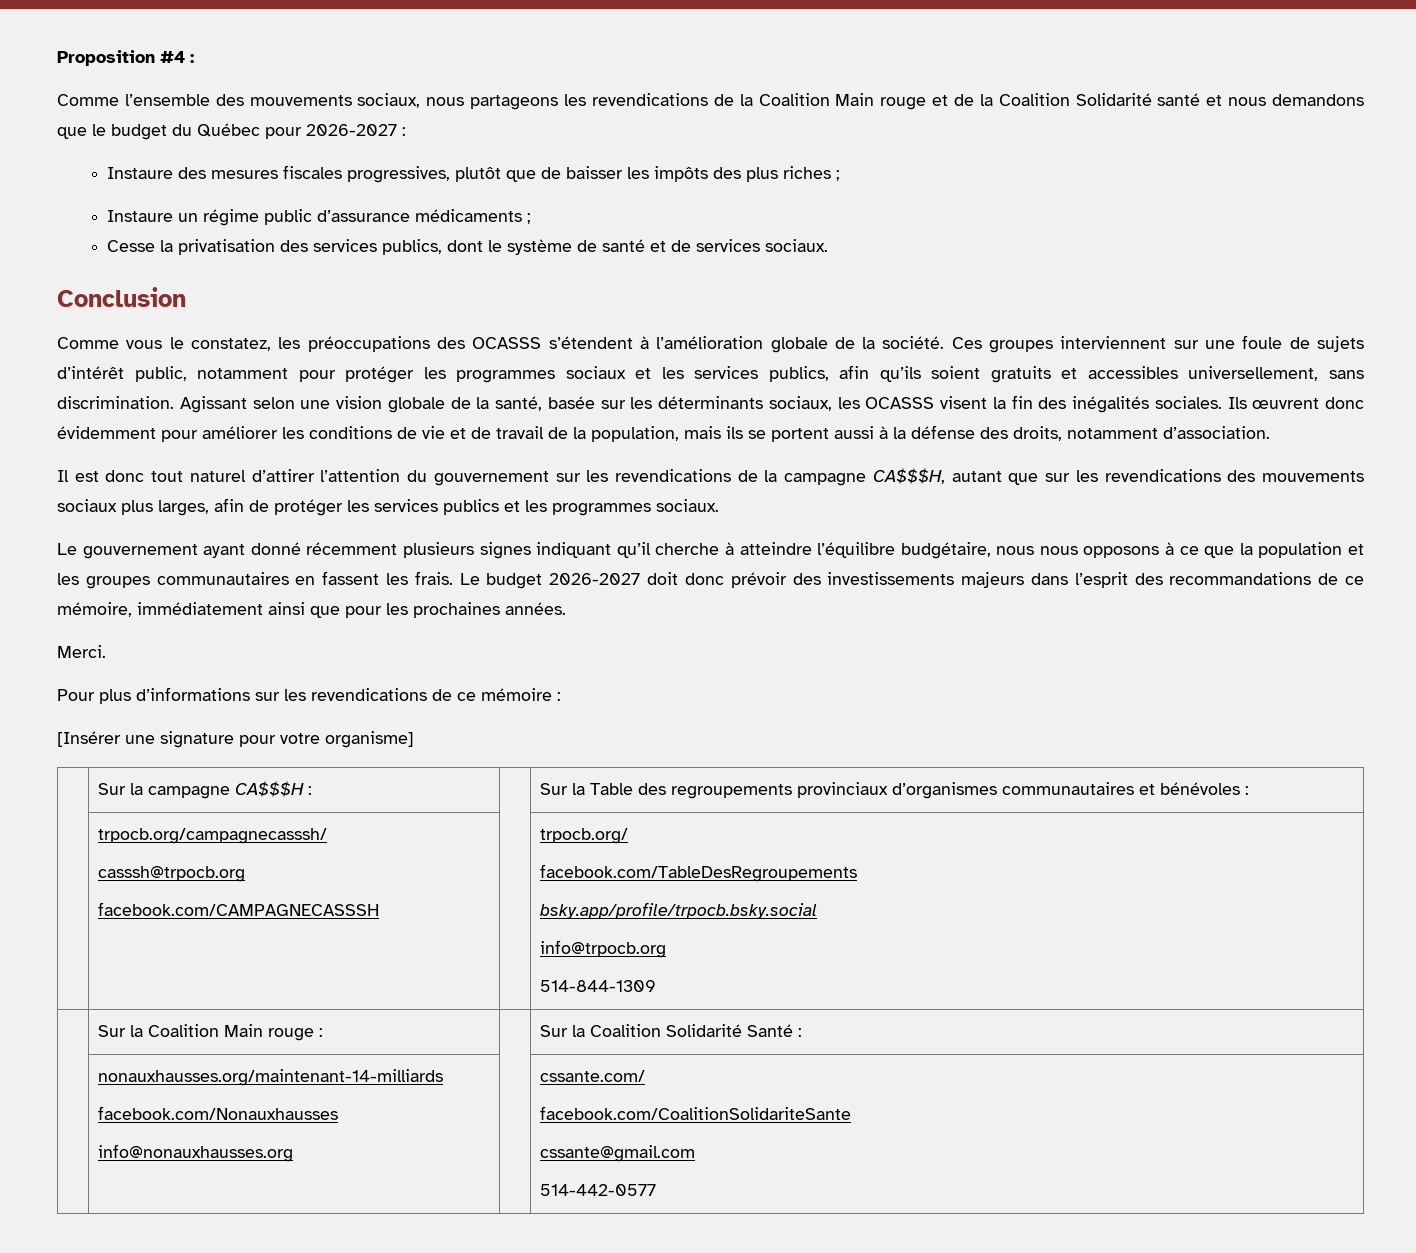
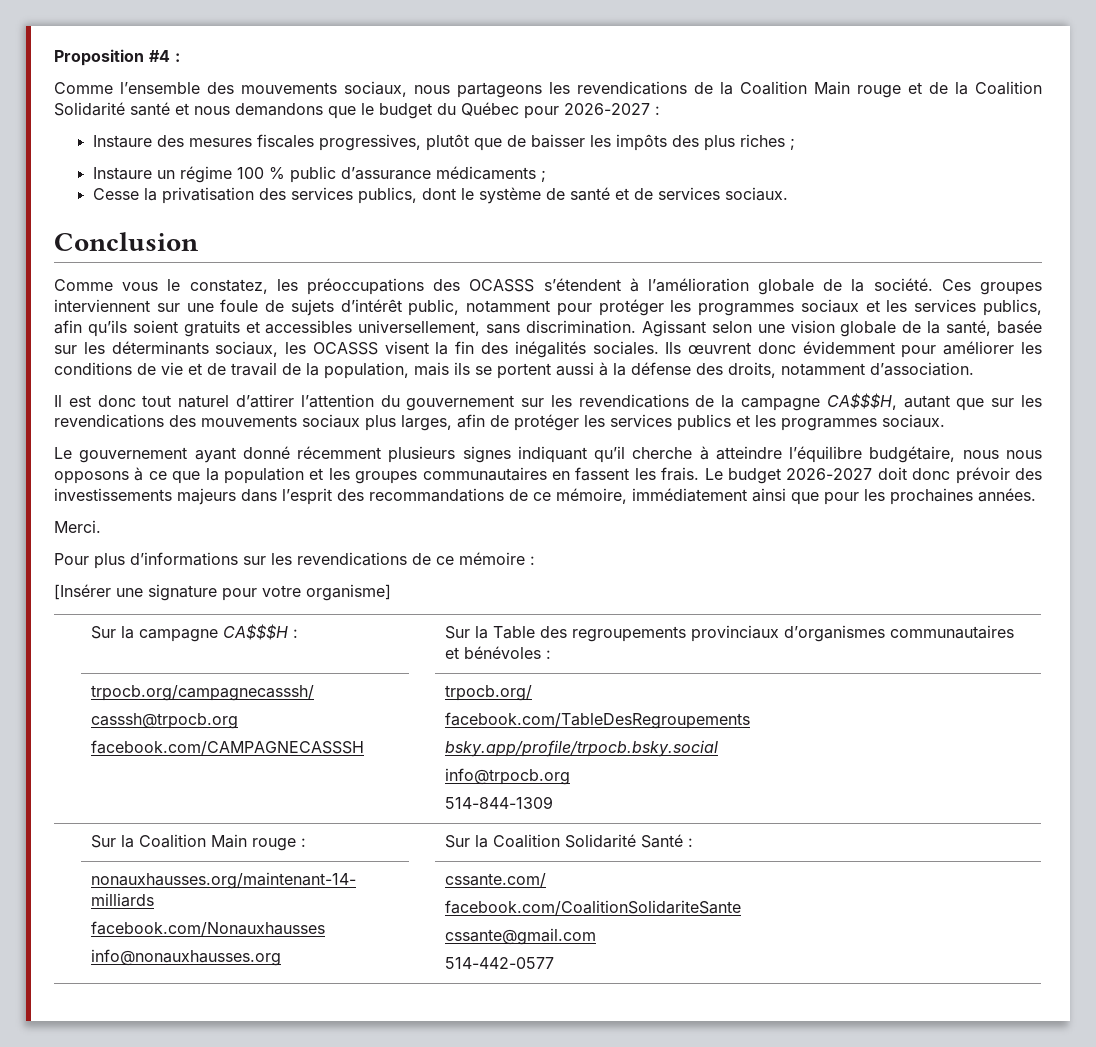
(260, 217) none -> [236,167,285,180] 100 %

